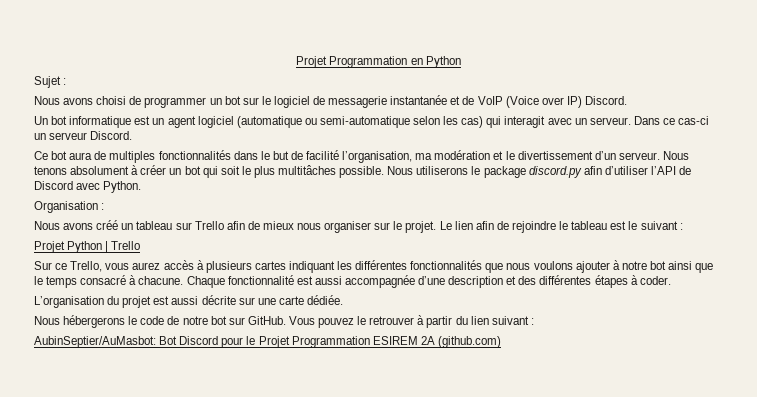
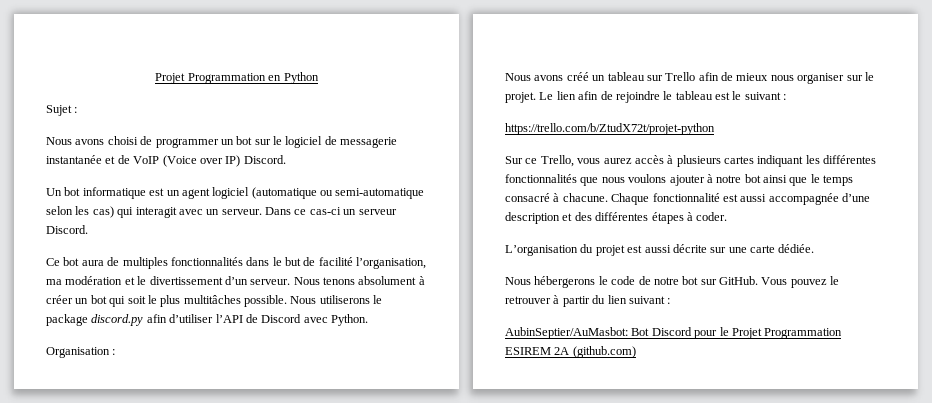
[34,241,141,253] Projet Python | Trello -> [505,123,715,135] https://trello.com/b/ZtudX72t/projet-python

